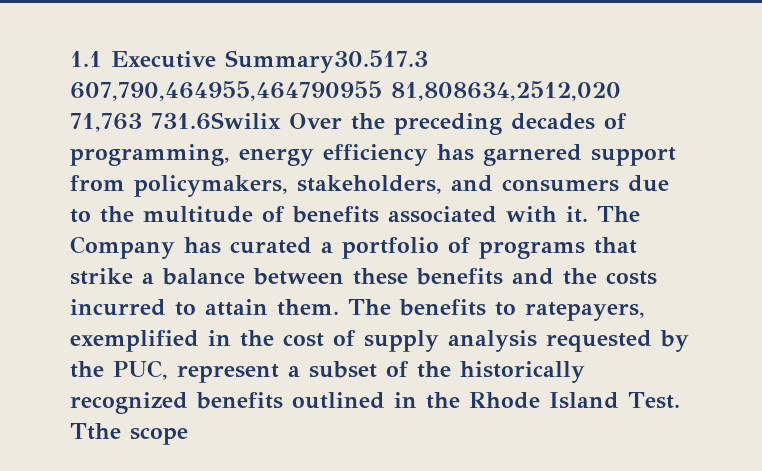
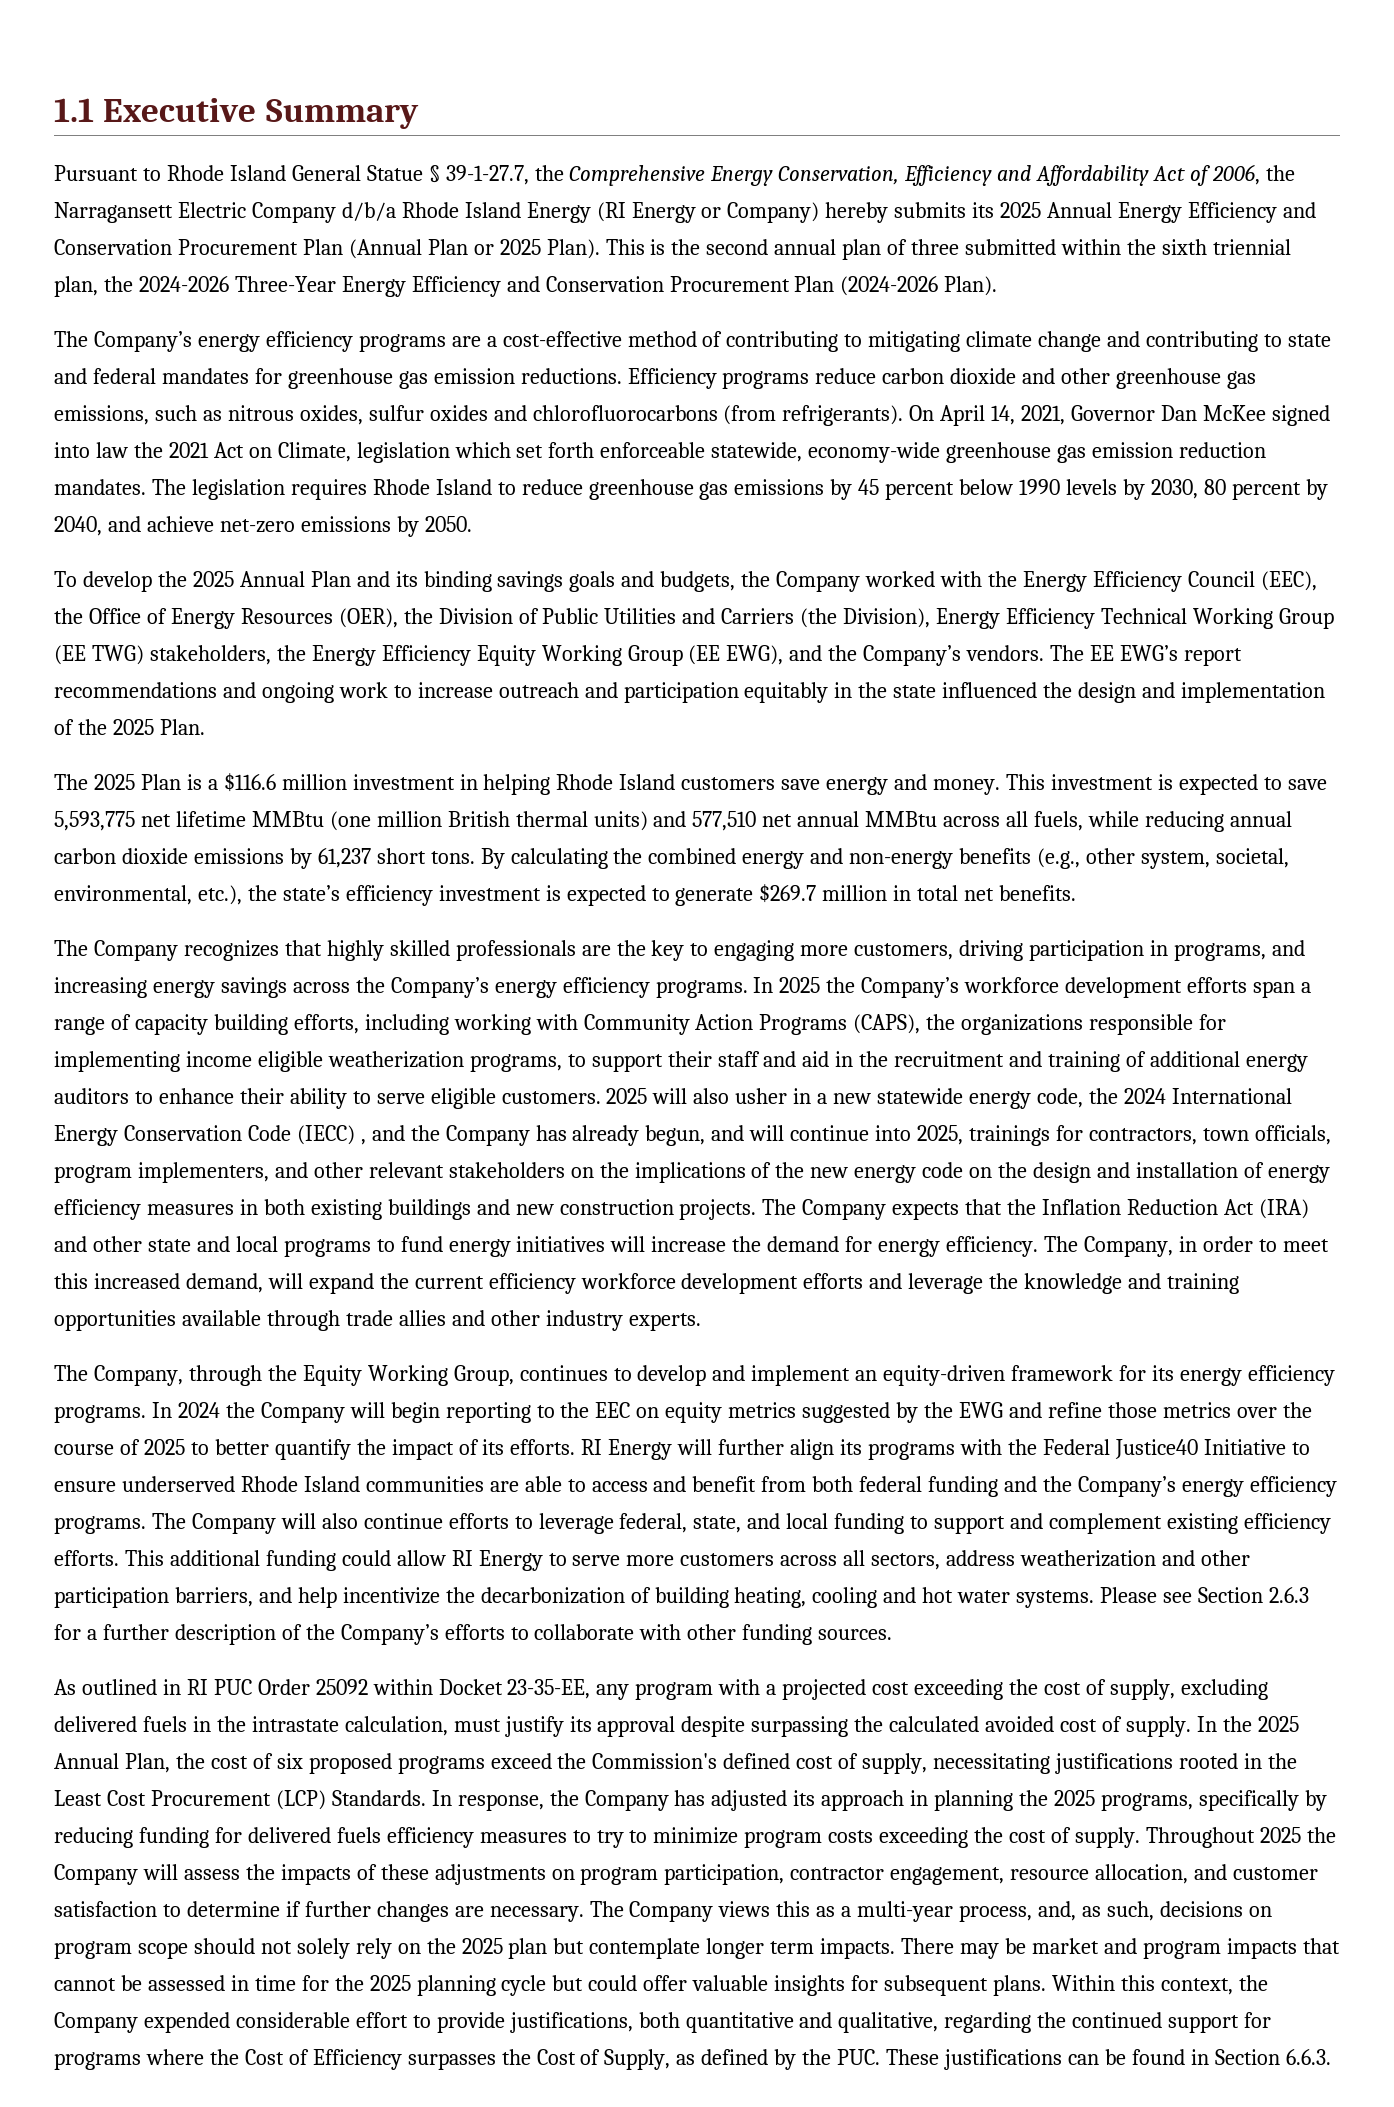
[225,50,428,73] [70,81,621,101] [70,112,627,135] [70,144,676,166] [70,175,669,197] [70,206,640,223] [70,236,637,259] [70,268,657,285] [70,299,645,321] [70,330,689,352] [70,360,585,383] [70,392,680,414] [70,423,188,445] Summary30.517.3 607,790,464955,464790955 81,808634,2512,020 71,763 731.6Swilix Over the preceding decades of programming, energy efficiency has garnered support from policymakers, stakeholders, and consumers due to the multitude of benefits associated with it. The Company has curated a portfolio of programs that strike a balance between these benefits and the costs incurred to attain them. The benefits to ratepayers, exemplified in the cost of supply analysis requested by the PUC, represent a subset of the historically recognized benefits outlined in the Rhode Island Test. Tthe scope -> [265,99,419,129] [54,164,1295,186] [54,202,1316,223] [54,239,1291,260] [54,276,998,297] [54,331,1331,352] [54,368,1257,389] [54,405,1330,426] [54,442,1266,463] [54,479,1328,500] [54,516,472,537] [54,571,1317,592] [54,608,1334,629] [54,645,1242,666] [54,682,1325,703] [54,719,205,735] [54,773,1327,795] [54,811,1292,832] [54,848,1289,869] [54,884,1077,906] [54,940,1305,961] [54,977,1311,998] [54,1014,1227,1035] [54,1051,1308,1072] [54,1088,1292,1109] [54,1125,1331,1146] [54,1162,1330,1183] [54,1199,1309,1220] [54,1236,1329,1257] [54,1273,1240,1294] [54,1310,701,1331] [54,1365,1335,1386] [54,1402,1312,1423] [54,1439,1310,1460] [54,1476,1337,1497] [54,1513,1331,1534] [54,1550,1250,1571] [54,1587,1309,1608] [54,1624,893,1645] [54,1679,1268,1700] [54,1716,1299,1737] [54,1753,1297,1774] [54,1790,1327,1811] [54,1827,1336,1848] [54,1864,1319,1885] [54,1901,1272,1922] [54,1938,1340,1959] [54,1975,1268,1996] [54,2012,1272,2033] [54,2049,1331,2070] Summary // Pursuant to Rhode Island General Statue § 39-1-27.7, the Comprehensive Energy Conservation, Efficiency and Affordability Act of 2006, the Narragansett Electric Company d/b/a Rhode Island Energy (RI Energy or Company) hereby submits its 2025 Annual Energy Efficiency and Conservation Procurement Plan (Annual Plan or 2025 Plan). This is the second annual plan of three submitted within the sixth triennial plan, the 2024-2026 Three-Year Energy Efficiency and Conservation Procurement Plan (2024-2026 Plan). // The Company’s energy efficiency programs are a cost-effective method of contributing to mitigating climate change and contributing to state and federal mandates for greenhouse gas emission reductions. Efficiency programs reduce carbon dioxide and other greenhouse gas emissions, such as nitrous oxides, sulfur oxides and chlorofluorocarbons (from refrigerants). On April 14, 2021, Governor Dan McKee signed into law the 2021 Act on Climate, legislation which set forth enforceable statewide, economy-wide greenhouse gas emission reduction mandates. The legislation requires Rhode Island to reduce greenhouse gas emissions by 45 percent below 1990 levels by 2030, 80 percent by 2040, and achieve net-zero emissions by 2050. // To develop the 2025 Annual Plan and its binding savings goals and budgets, the Company worked with the Energy Efficiency Council (EEC), the Office of Energy Resources (OER), the Division of Public Utilities and Carriers (the Division), Energy Efficiency Technical Working Group (EE TWG) stakeholders, the Energy Efficiency Equity Working Group (EE EWG), and the Company’s vendors. The EE EWG’s report recommendations and ongoing work to increase outreach and participation equitably in the state influenced the design and implementation of the 2025 Plan. // The 2025 Plan is a $116.6 million investment in helping Rhode Island customers save energy and money. This investment is expected to save 5,593,775 net lifetime MMBtu (one million British thermal units) and 577,510 net annual MMBtu across all fuels, while reducing annual carbon dioxide emissions by 61,237 short tons. By calculating the combined energy and non-energy benefits (e.g., other system, societal, environmental, etc.), the state’s efficiency investment is expected to generate $269.7 million in total net benefits. // The Company recognizes that highly skilled professionals are the key to engaging more customers, driving participation in programs, and increasing energy savings across the Company’s energy efficiency programs. In 2025 the Company’s workforce development efforts span a range of capacity building efforts, including working with Community Action Programs (CAPS), the organizations responsible for implementing income eligible weatherization programs, to support their staff and aid in the recruitment and training of additional energy auditors to enhance their ability to serve eligible customers. 2025 will also usher in a new statewide energy code, the 2024 International Energy Conservation Code (IECC) , and the Company has already begun, and will continue into 2025, trainings for contractors, town officials, program implementers, and other relevant stakeholders on the implications of the new energy code on the design and installation of energy efficiency measures in both existing buildings and new construction projects. The Company expects that the Inflation Reduction Act (IRA) and other state and local programs to fund energy initiatives will increase the demand for energy efficiency. The Company, in order to meet this increased demand, will expand the current efficiency workforce development efforts and leverage the knowledge and training opportunities available through trade allies and other industry experts. // The Company, through the Equity Working Group, continues to develop and implement an equity-driven framework for its energy efficiency programs. In 2024 the Company will begin reporting to the EEC on equity metrics suggested by the EWG and refine those metrics over the course of 2025 to better quantify the impact of its efforts. RI Energy will further align its programs with the Federal Justice40 Initiative to ensure underserved Rhode Island communities are able to access and benefit from both federal funding and the Company’s energy efficiency programs. The Company will also continue efforts to leverage federal, state, and local funding to support and complement existing efficiency efforts. This additional funding could allow RI Energy to serve more customers across all sectors, address weatherization and other participation barriers, and help incentivize the decarbonization of building heating, cooling and hot water systems. Please see Section 2.6.3 for a further description of the Company’s efforts to collaborate with other funding sources. // As outlined in RI PUC Order 25092 within Docket 23-35-EE, any program with a projected cost exceeding the cost of supply, excluding delivered fuels in the intrastate calculation, must justify its approval despite surpassing the calculated avoided cost of supply. In the 2025 Annual Plan, the cost of six proposed programs exceed the Commission's defined cost of supply, necessitating justifications rooted in the Least Cost Procurement (LCP) Standards. In response, the Company has adjusted its approach in planning the 2025 programs, specifically by reducing funding for delivered fuels efficiency measures to try to minimize program costs exceeding the cost of supply. Throughout 2025 the Company will assess the impacts of these adjustments on program participation, contractor engagement, resource allocation, and customer satisfaction to determine if further changes are necessary. The Company views this as a multi-year process, and, as such, decisions on program scope should not solely rely on the 2025 plan but contemplate longer term impacts. There may be market and program impacts that cannot be assessed in time for the 2025 planning cycle but could offer valuable insights for subsequent plans. Within this context, the Company expended considerable effort to provide justifications, both quantitative and qualitative, regarding the continued support for programs where the Cost of Efficiency surpasses the Cost of Supply, as defined by the PUC. These justifications can be found in Section 6.6.3.

